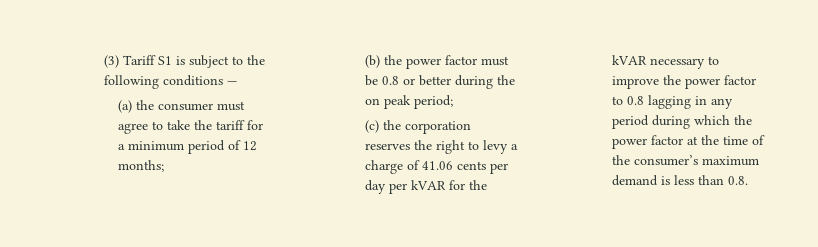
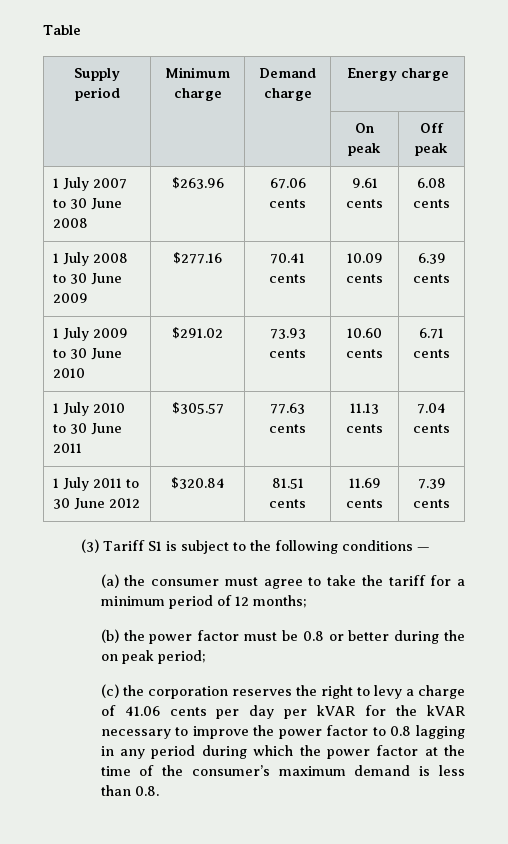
(104, 61) none -> [43,25,81,35] [74,68,120,81] [74,87,120,101] [165,67,230,78] [173,88,222,101] [259,68,316,78] [263,88,312,101] [346,68,449,81] [355,123,374,133] [348,143,381,156] [420,123,444,133] [415,143,448,156] [52,177,127,191] [52,198,122,210] [52,218,88,228] [171,177,224,189] [269,178,306,189] [269,199,306,208] [351,178,378,188] [346,199,383,208] [417,178,446,188] [413,199,450,208] [52,252,128,266] [52,273,122,285] [52,293,88,303] [173,252,222,264] [270,253,305,264] [269,274,306,283] [346,253,383,263] [346,274,383,283] [417,253,446,264] [413,274,450,283] [52,327,128,341] [52,348,122,360] [52,368,85,378] [172,327,223,339] [269,328,306,339] [269,349,306,358] [347,328,382,338] [346,349,383,358] [419,328,444,339] [413,349,450,358] [52,402,125,416] [52,423,122,435] [52,443,82,453] [171,402,224,414] [270,403,305,414] [269,424,306,433] [350,403,379,414] [346,424,383,433] [417,403,446,414] [413,424,450,433] [52,477,139,491] [52,498,140,510] [170,477,225,489] [271,478,304,489] [269,499,306,508] [348,478,381,488] [346,499,383,508] [417,478,446,489] [413,499,450,508] Table // Supply period | Minimum charge | Demand charge | Energy charge // | | | On peak | Off peak // 1 July 2007 to 30 June 2008 | $263.96 | 67.06 cents | 9.61 cents | 6.08 cents // 1 July 2008 to 30 June 2009 | $277.16 | 70.41 cents | 10.09 cents | 6.39 cents // 1 July 2009 to 30 June 2010 | $291.02 | 73.93 cents | 10.60 cents | 6.71 cents // 1 July 2010 to 30 June 2011 | $305.57 | 77.63 cents | 11.13 cents | 7.04 cents // 1 July 2011 to 30 June 2012 | $320.84 | 81.51 cents | 11.69 cents | 7.39 cents //

